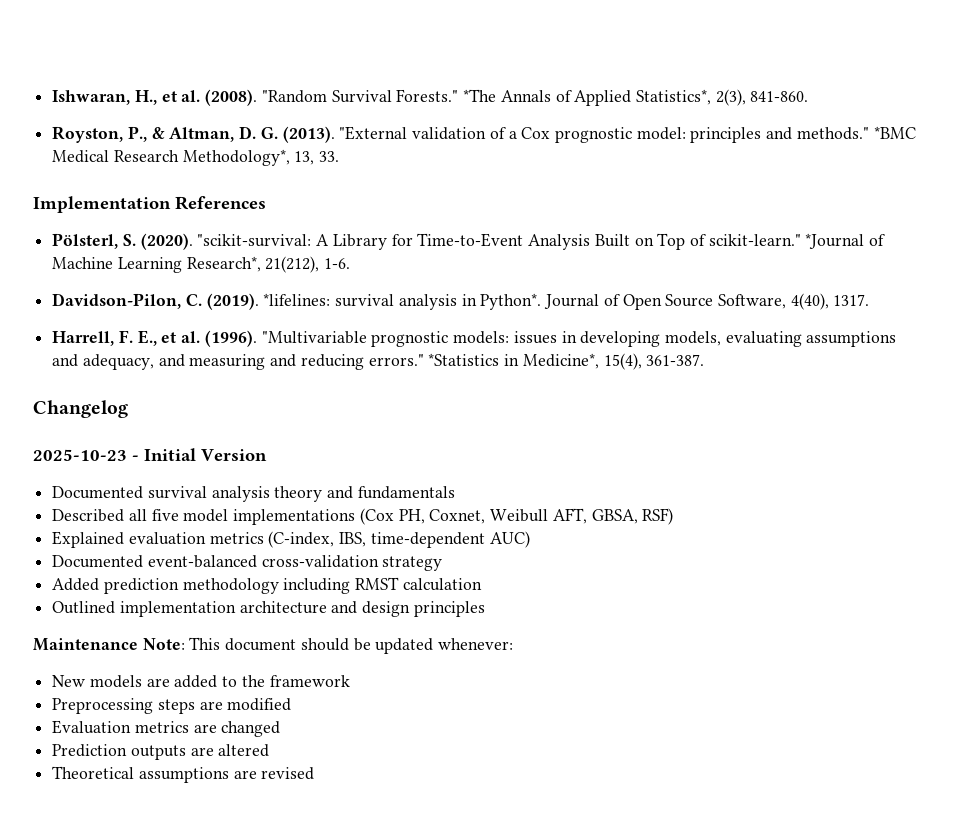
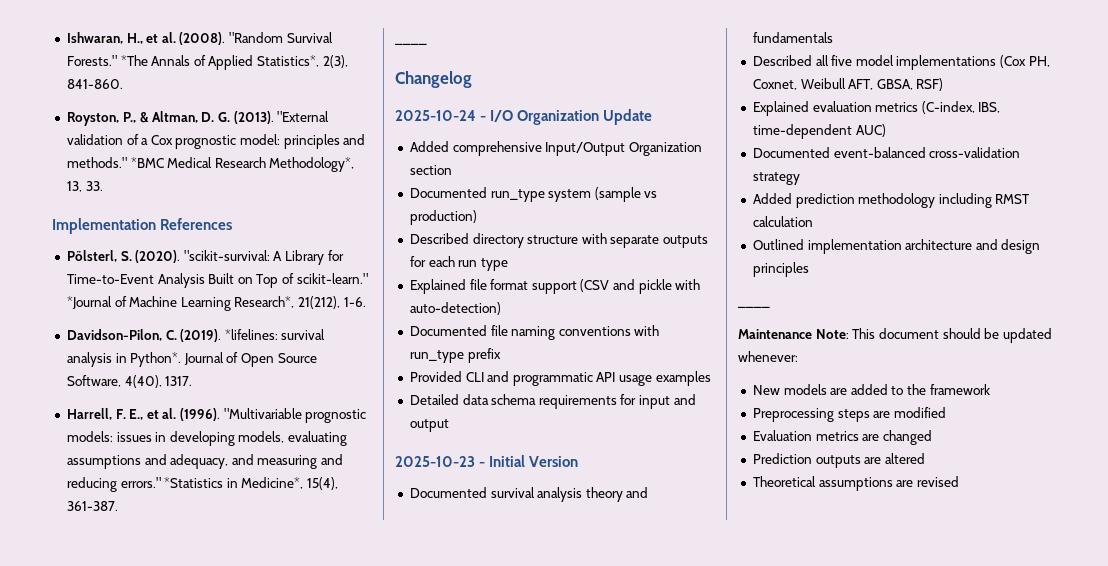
(705, 360) none -> [395,43,427,45] // ____
(128, 409) none -> [395,109,653,125] [409,141,702,156] [409,165,452,175] [409,187,658,202] [409,210,477,225] [409,233,709,248] [409,256,508,271] [409,279,701,294] [409,302,501,315] [409,325,660,340] [409,348,501,363] [409,371,711,386] [409,394,696,409] [409,419,449,432] // 2025-10-24 - I/O Organization Update // Added comprehensive Input/Output Organization section // Documented run_type system (sample vs production) // Described directory structure with separate outputs for each run type // Explained file format support (CSV and pickle with auto-detection) // Documented file naming conventions with run_type prefix // Provided CLI and programmatic API usage examples // Detailed data schema requirements for input and output
(485, 609) none -> [738,306,770,308] // ____

